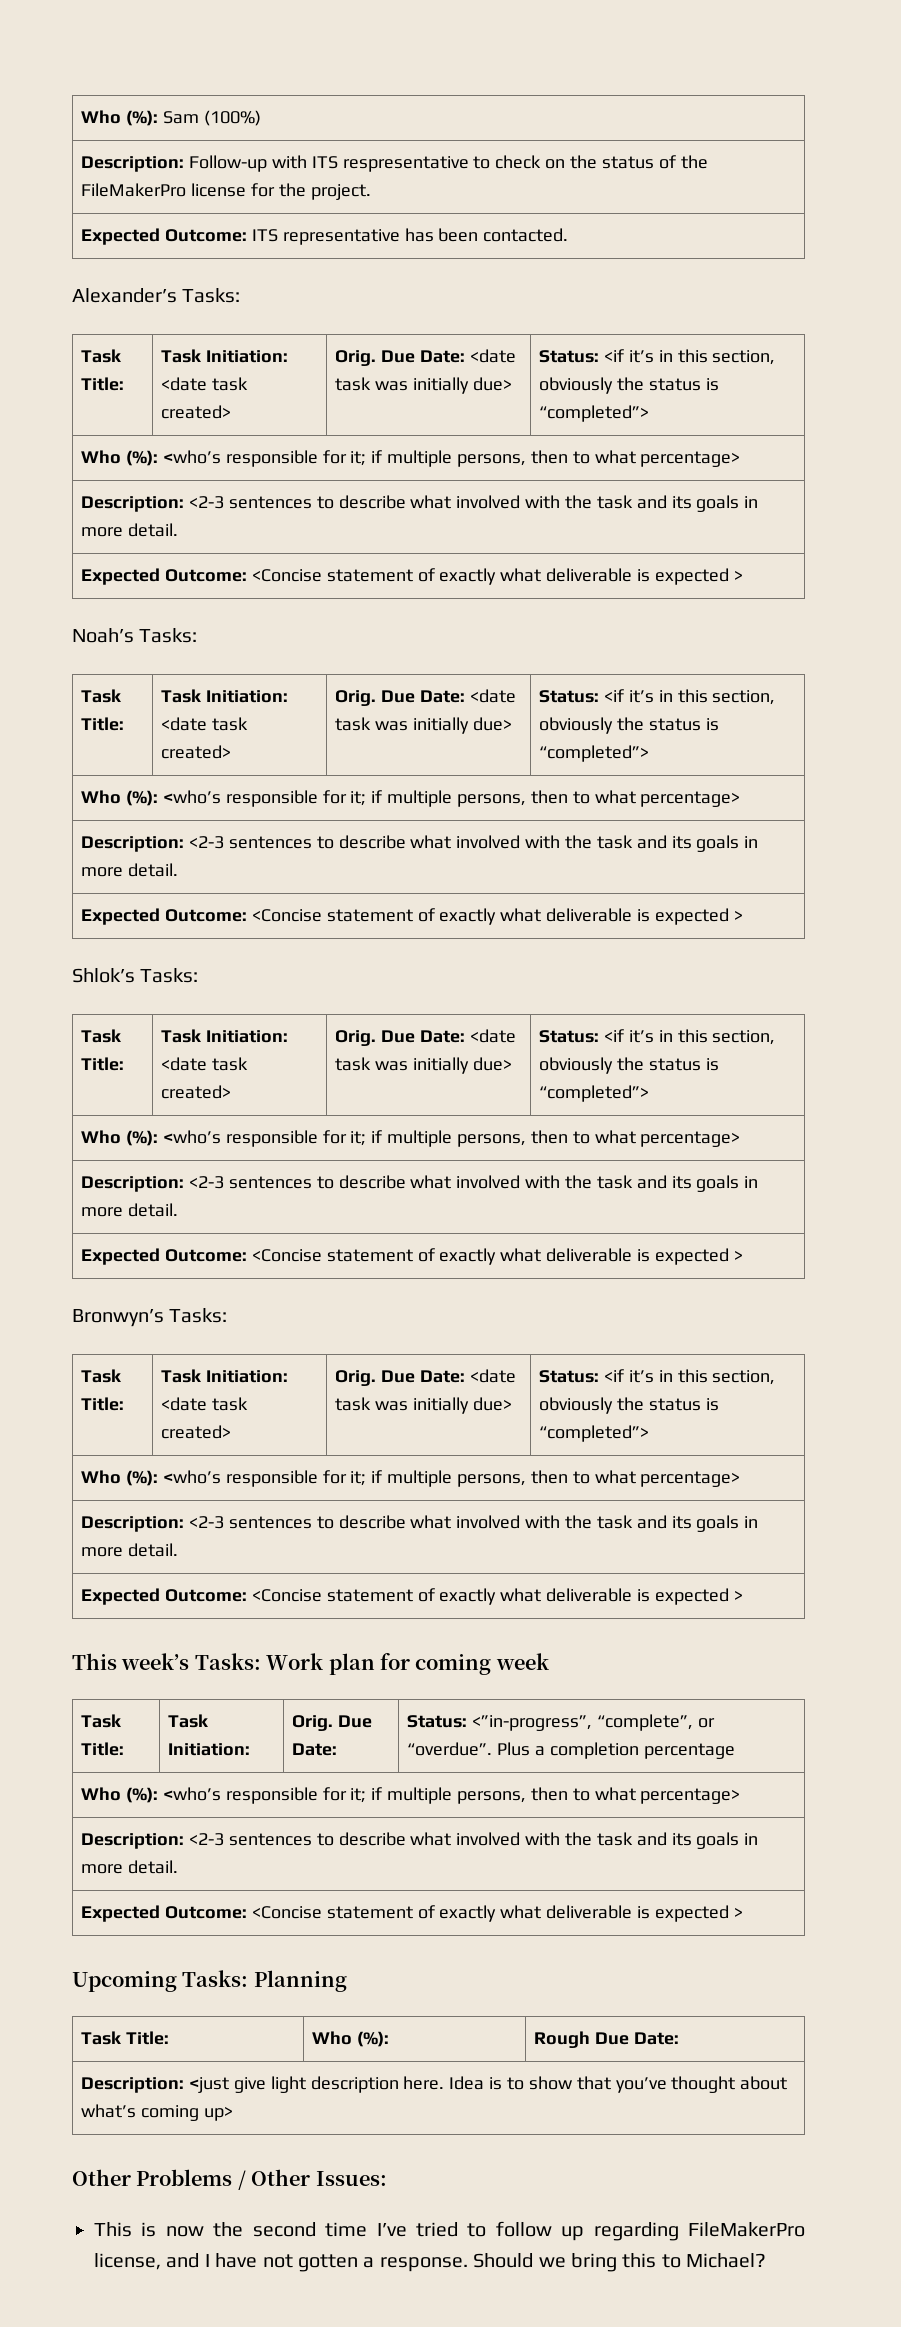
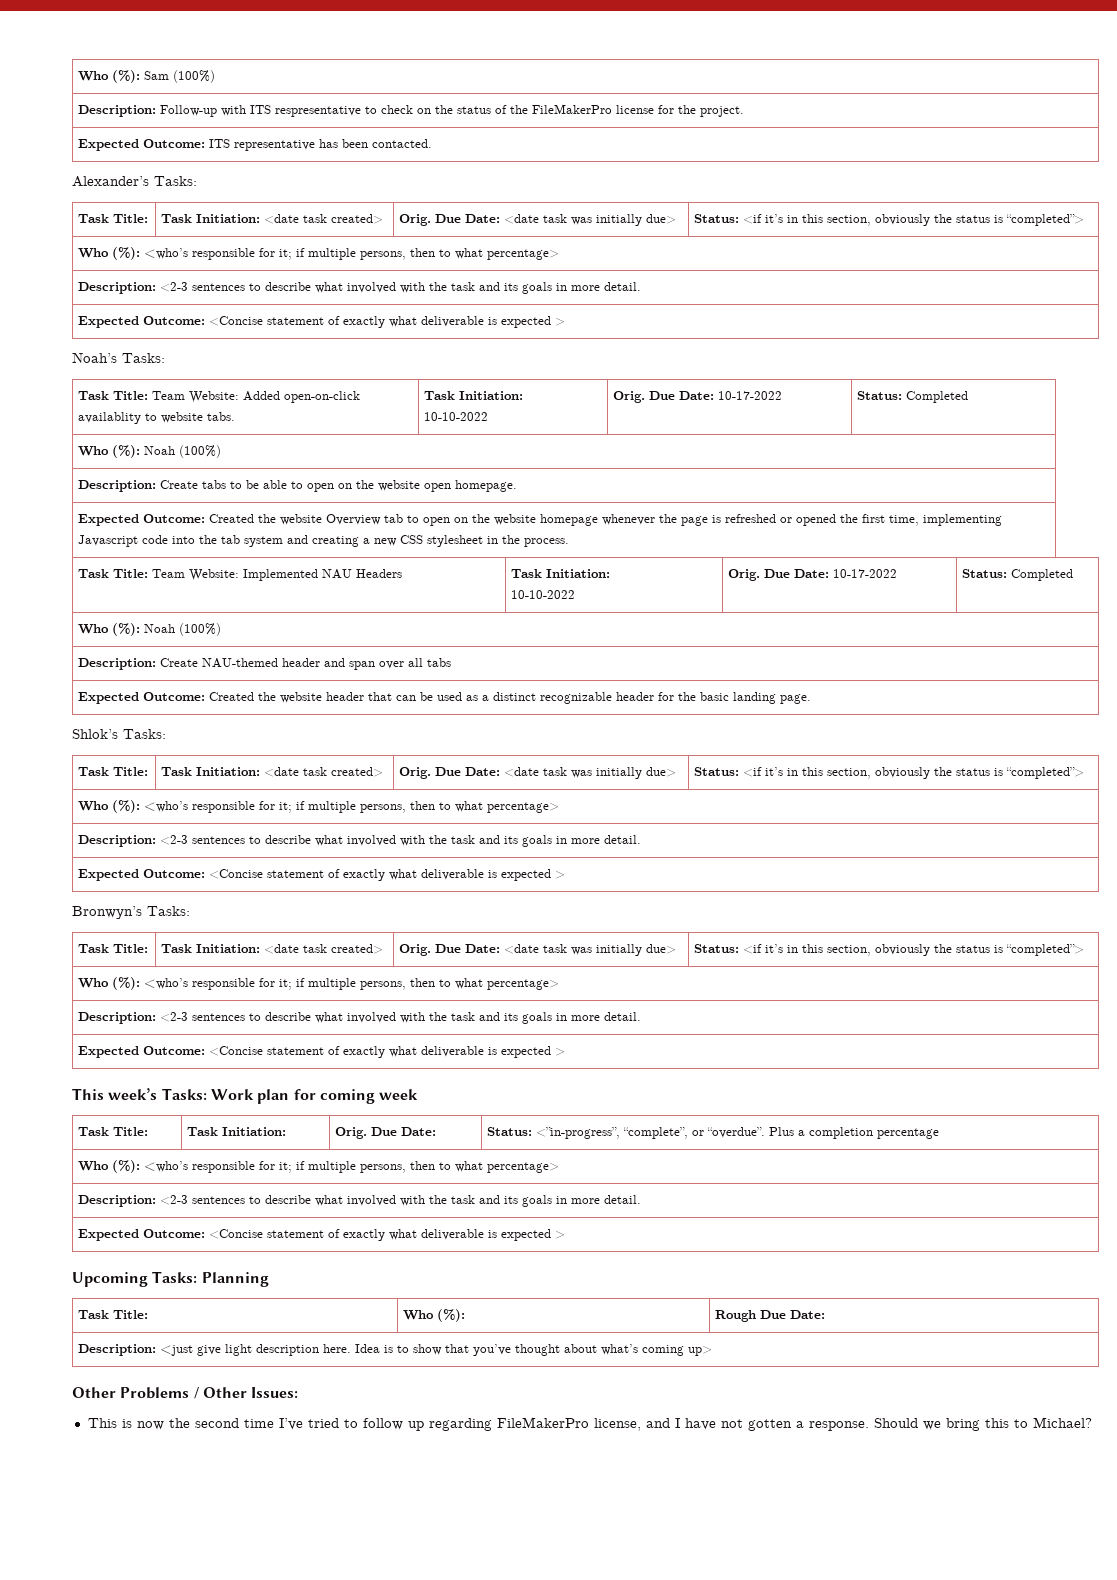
[161,689,288,703] [161,717,248,731] [161,745,232,759] [335,689,516,706] [335,717,512,734] [539,689,776,705] [539,717,719,734] [539,745,650,762] [81,790,741,807] [81,835,759,852] [81,863,178,877] [81,908,743,925] | Task Initiation: <date task created> | Orig. Due Date: <date task was initially due> | Status: <if it’s in this section, obviously the status is “completed”> // Who (%): <who’s responsible for it; if multiple persons, then to what percentage> // Description: <2-3 sentences to describe what involved with the task and its goals in more detail. // Expected Outcome: <Concise statement of exactly what deliverable is expected > -> [152,391,361,403] [78,412,236,424] [424,391,524,400] [424,412,489,421] [613,391,783,403] [857,391,969,403] [78,445,222,458] [78,480,518,492] [78,514,1003,526] [78,535,570,547] [78,569,403,581] [511,569,611,578] [511,590,576,599] [728,569,898,581] [962,569,1074,581] [78,623,222,636] [78,658,452,670] [78,692,812,704] Team Website: Added open-on-click availablity to website tabs. | Task Initiation: // 10-10-2022 | Orig. Due Date: 10-17-2022 | Status: Completed // Who (%): Noah (100%) // Description: Create tabs to be able to open on the website open homepage. // Expected Outcome: Created the website Overview tab to open on the website homepage whenever the page is refreshed or opened the first time, implementing Javascript code into the tab system and creating a new CSS stylesheet in the process. // Task Title: Team Website: Implemented NAU Headers | Task Initiation: // 10-10-2022 | Orig. Due Date: 10-17-2022 | Status: Completed // Who (%): Noah (100%) // Description: Create NAU-themed header and span over all tabs // Expected Outcome: Created the website header that can be used as a distinct recognizable header for the basic landing page.

